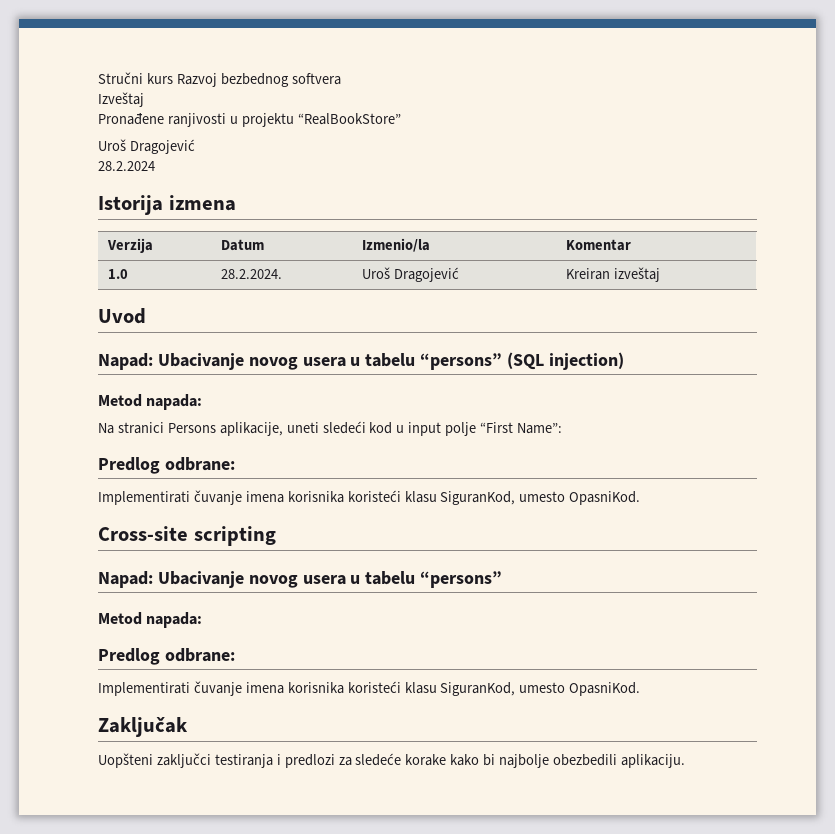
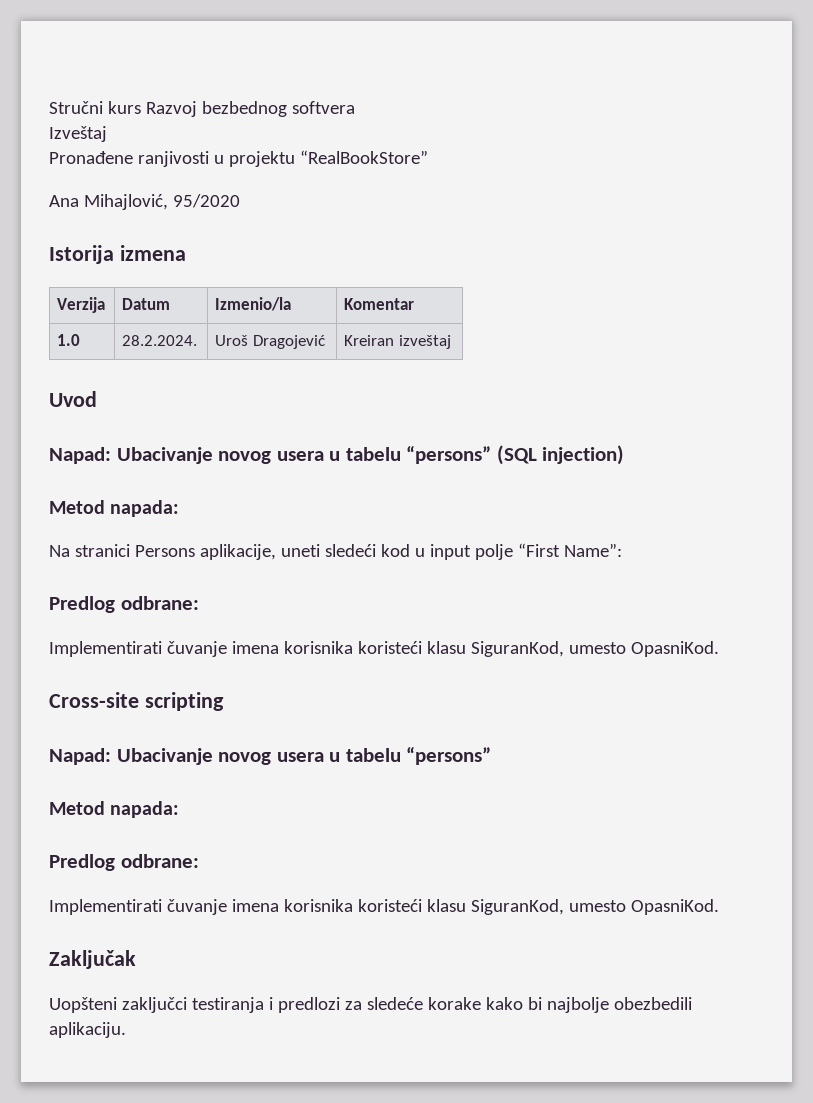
[98,139,195,154] [98,161,155,171] Uroš Dragojević // 28.2.2024 -> [49,194,240,210] Ana Mihajlović, 95/2020

